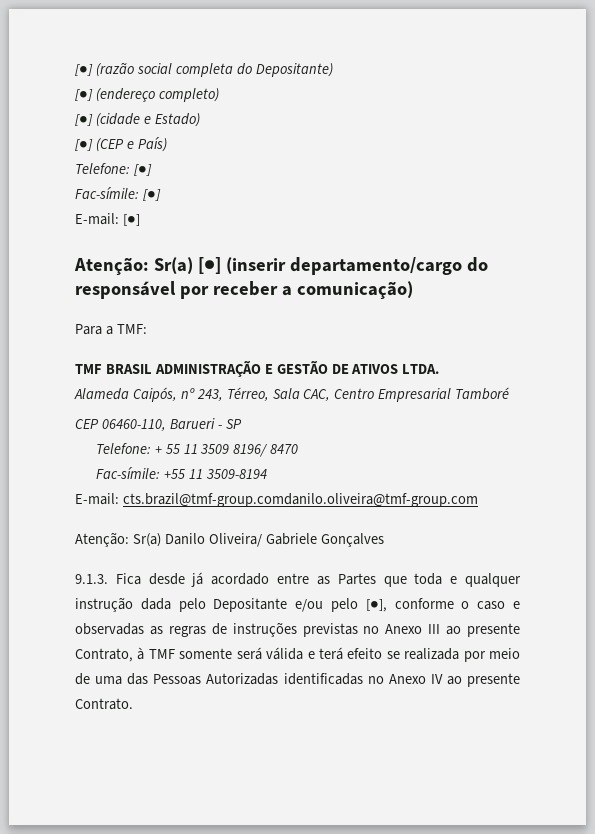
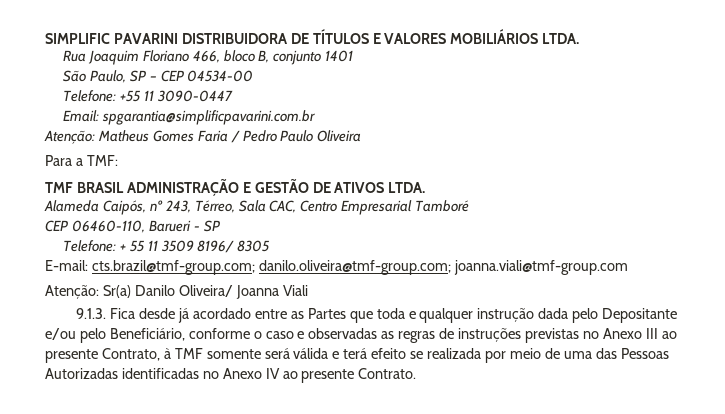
[75,62,333,77] [75,88,219,102] [75,113,200,127] [75,137,167,152] [75,163,152,176] [75,187,161,201] [75,213,140,226] [74,257,488,276] [75,281,413,300] [●] (razão social completa do Depositante) // [●] (endereço completo) // [●] (cidade e Estado) // [●] (CEP e País) // Telefone: [●] // Fac-símile: [●] // E-mail: [●] // Atenção: Sr(a) [●] (inserir departamento/cargo do responsável por receber a comunicação) -> [45,29,580,44] [62,50,354,65] [62,70,254,83] [62,90,233,102] [62,110,315,125] [44,130,362,144] SIMPLIFIC PAVARINI DISTRIBUIDORA DE TÍTULOS E VALORES MOBILIÁRIOS LTDA. // Rua Joaquim Floriano 466, bloco B, conjunto 1401 // São Paulo, SP – CEP 04534-00 // Telefone: +55 11 3090-0447 // Email: spgarantia@simplificpavarini.com.br // Atenção: Matheus Gomes Faria / Pedro Paulo Oliveira
[270,444,299,454] [95,467,267,479] [75,493,478,507] 8470 // Fac-símile: +55 11 3509-8194 // E-mail: cts.brazil@tmf-group.comdanilo.oliveira@tmf-group.com -> [237,240,271,252] [45,260,628,275] 8305 // E-mail: cts.brazil@tmf-group.com; danilo.oliveira@tmf-group.com; joanna.viali@tmf-group.com
[265,533,384,547] Gabriele Gonçalves -> [235,285,308,299] Joanna Viali
[365,599,387,612] [●], -> [109,328,185,341] Beneficiário,

